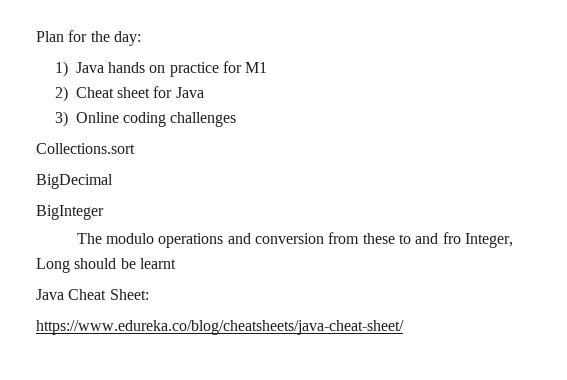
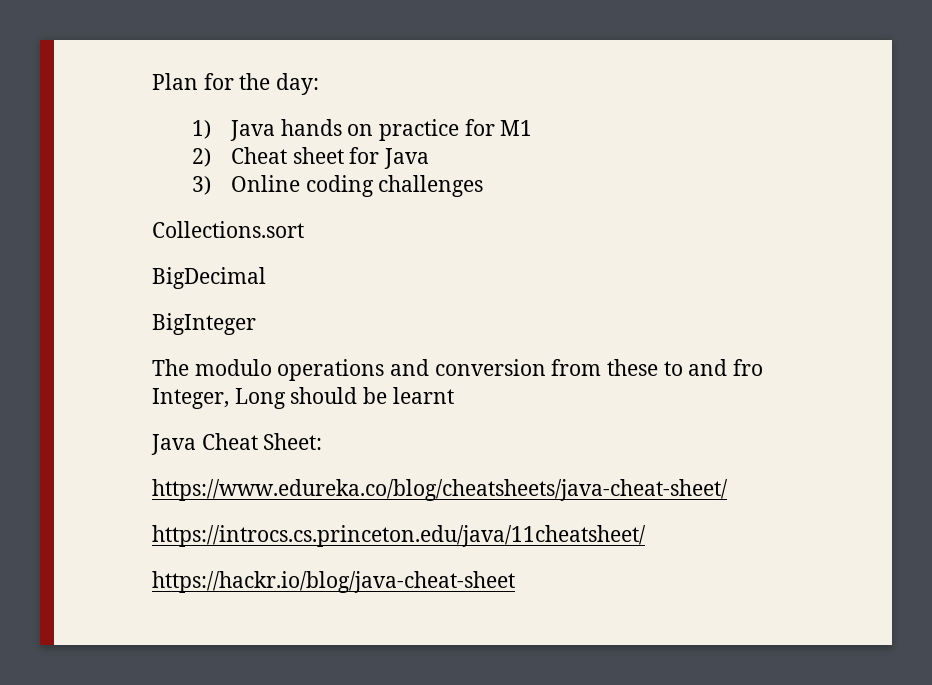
(404, 327) none -> [152,525,646,547] [152,571,515,593] // https://introcs.cs.princeton.edu/java/11cheatsheet/ // https://hackr.io/blog/java-cheat-sheet

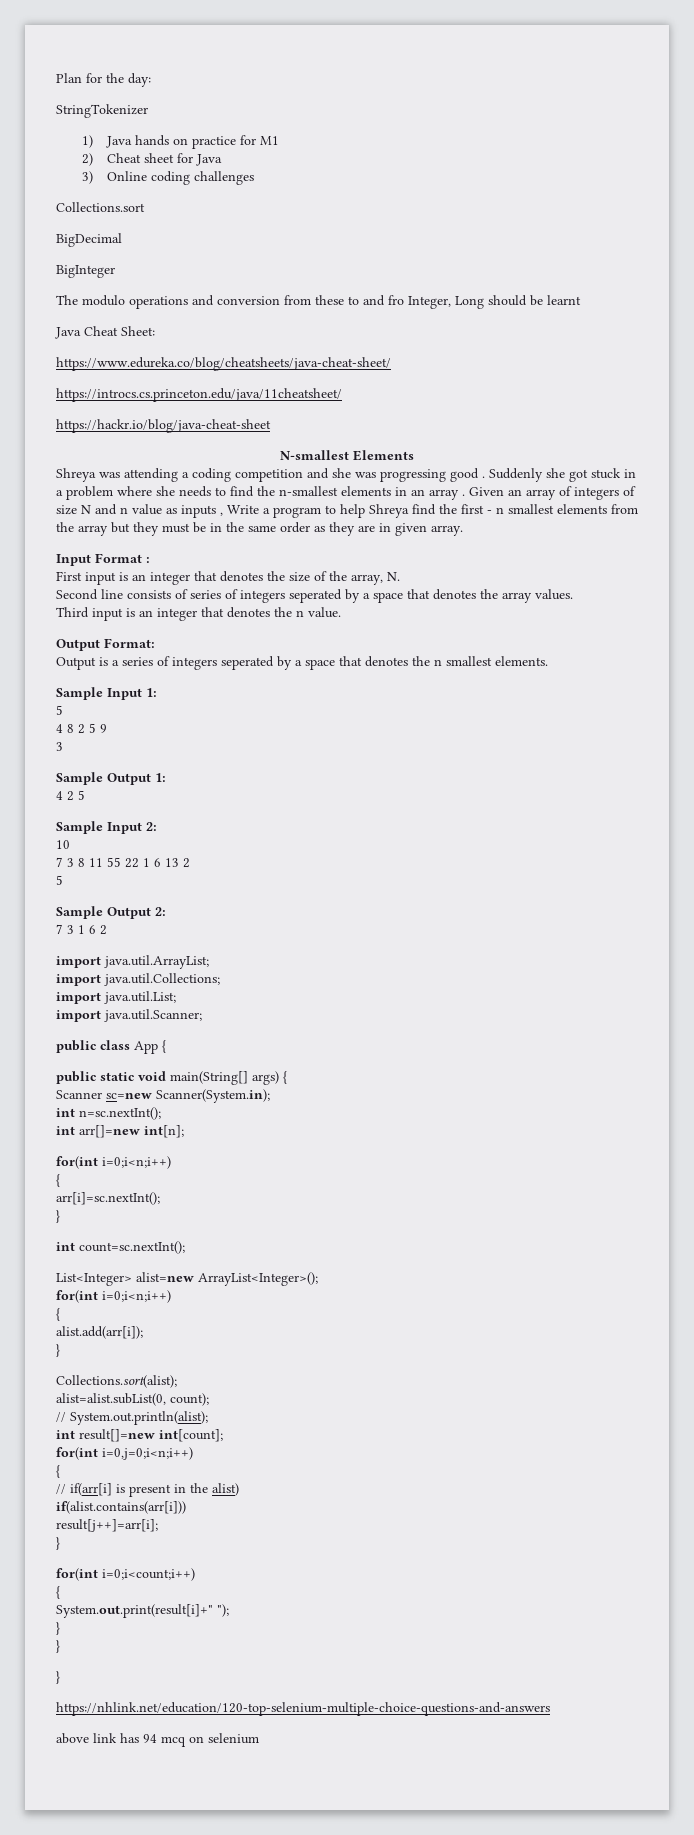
(320, 84) none -> [56,104,148,118] // StringTokenizer
(515, 582) none -> [280,450,414,461] [56,468,636,482] [56,486,636,500] [56,504,638,518] [56,522,463,536] [56,553,150,566] [56,571,400,585] [56,589,573,603] [56,607,341,621] [56,638,155,651] [56,656,548,670] [56,687,157,700] [56,705,63,715] [56,723,107,734] [56,742,63,751] [56,772,166,785] [56,790,85,801] [56,821,157,834] [56,840,70,849] [56,857,190,868] [56,875,63,885] [56,906,166,919] [56,924,107,935] [56,955,209,969] [56,973,220,986] [56,991,176,1004] [56,1009,202,1022] [56,1040,166,1054] [56,1071,287,1085] [56,1089,270,1103] [56,1107,161,1120] [56,1125,184,1138] [56,1156,171,1169] [56,1174,60,1187] [56,1192,160,1205] [56,1210,60,1223] [56,1241,185,1254] [56,1272,318,1286] [56,1290,171,1303] [56,1308,60,1321] [56,1326,143,1339] [56,1344,60,1357] [56,1375,177,1388] [56,1393,209,1406] [56,1411,208,1425] [56,1429,223,1442] [56,1447,193,1460] [56,1465,60,1478] [56,1483,239,1497] [56,1501,186,1514] [56,1519,158,1532] [56,1537,60,1550] [56,1568,195,1581] [56,1586,60,1599] [56,1604,229,1618] [56,1622,60,1635] [56,1640,60,1653] [56,1671,60,1684] [56,1702,550,1716] [56,1733,259,1747] // N-smallest Elements // Shreya was attending a coding competition and she was progressing good . Suddenly she got stuck in a problem where she needs to find the n-smallest elements in an array . Given an array of integers of size N and n value as inputs , Write a program to help Shreya find the first - n smallest elements from the array but they must be in the same order as they are in given array. // Input Format : // First input is an integer that denotes the size of the array, N. // Second line consists of series of integers seperated by a space that denotes the array values. // Third input is an integer that denotes the n value. // Output Format: // Output is a series of integers seperated by a space that denotes the n smallest elements. // Sample Input 1: // 5 // 4 8 2 5 9 // 3 // Sample Output 1: // 4 2 5 // Sample Input 2: // 10 // 7 3 8 11 55 22 1 6 13 2 // 5 // Sample Output 2: // 7 3 1 6 2 // import java.util.ArrayList; // import java.util.Collections; // import java.util.List; // import java.util.Scanner; // public class App { // public static void main(String[] args) { // Scanner sc=new Scanner(System.in); // int n=sc.nextInt(); // int arr[]=new int[n]; // for(int i=0;i<n;i++) // { // arr[i]=sc.nextInt(); // } // int count=sc.nextInt(); // List<Integer> alist=new ArrayList<Integer>(); // for(int i=0;i<n;i++) // { // alist.add(arr[i]); // } // Collections.sort(alist); // alist=alist.subList(0, count); // // System.out.println(alist); // int result[]=new int[count]; // for(int i=0,j=0;i<n;i++) // { // // if(arr[i] is present in the alist) // if(alist.contains(arr[i])) // result[j++]=arr[i]; // } // for(int i=0;i<count;i++) // { // System.out.print(result[i]+" "); // } // } // } // https://nhlink.net/education/120-top-selenium-multiple-choice-questions-and-answers // above link has 94 mcq on selenium

